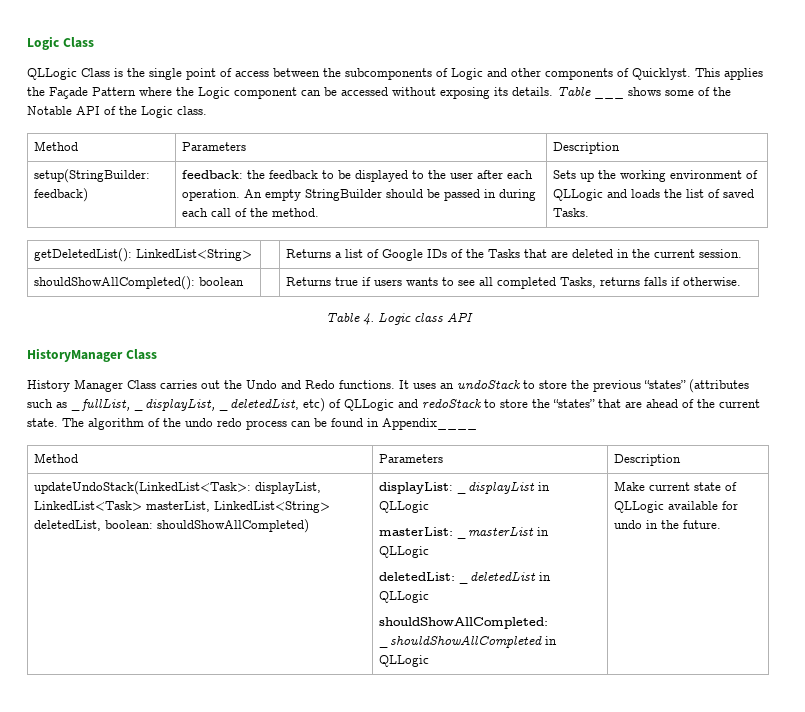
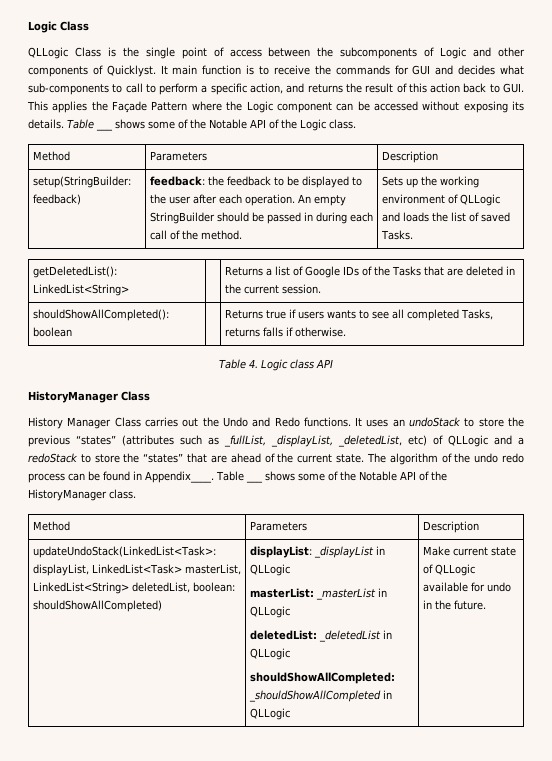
(691, 74) none -> [160,65,525,75] [28,83,525,95] It main function is to receive the commands for GUI and decides what sub-components to call to perform a specific action, and returns the result of this action back to GUI.
(418, 403) none -> [518,437,524,445] a
[382,418,477,430] Appendix____ -> [145,471,447,483] [28,489,136,501] Appendix____. Table ___ shows some of the Notable API of the HistoryManager class.

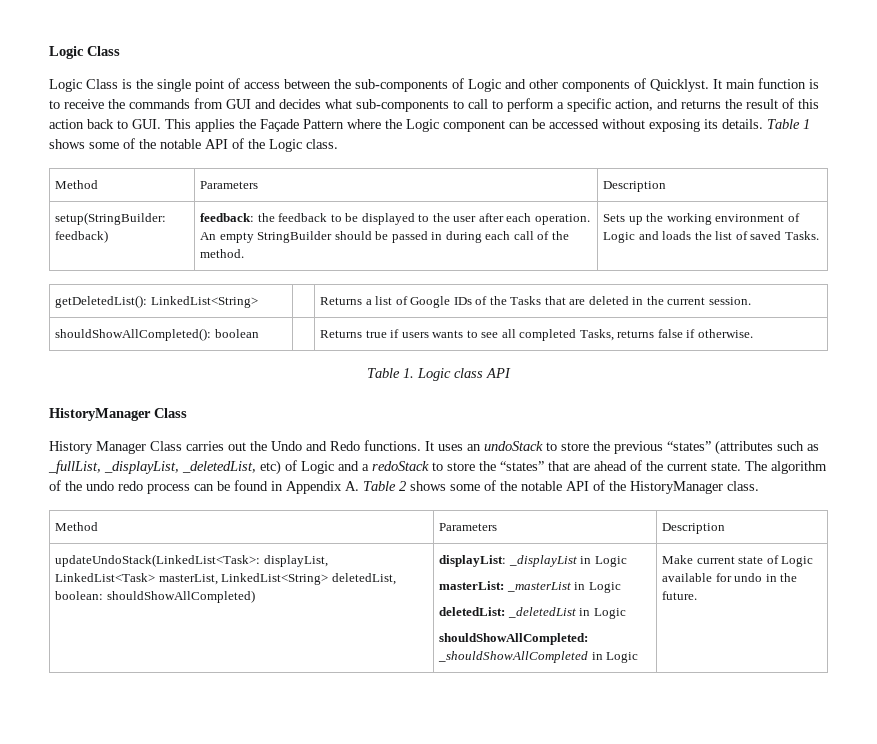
[28,47,68,59] QLLogic -> [49,79,82,92] Logic
[340,47,418,59] subcomponents -> [355,79,448,92] sub-components
[394,65,409,75] for -> [194,98,223,109] from
[95,119,247,131] ___ shows some of the Notable -> [803,119,810,129] [49,138,201,149] 1 shows some of the notable
[459,194,500,206] QLLogic -> [603,232,636,243] Logic
[262,327,283,337] falls -> [657,329,683,338] false
[248,359,258,368] 4. -> [403,368,414,378] 1.
[448,435,488,447] QLLogic -> [301,461,334,474] Logic
[145,471,397,483] Appendix____. Table ___ shows some of the Notable -> [286,480,562,494] Appendix A. Table 2 shows some of the notable
[249,564,290,576] QLLogic -> [594,556,627,567] Logic
[249,606,290,618] QLLogic -> [588,582,621,593] Logic
[249,648,290,660] QLLogic -> [593,608,626,619] Logic
[249,708,290,720] QLLogic -> [606,652,639,663] Logic
[434,564,475,576] QLLogic -> [781,556,814,567] Logic

